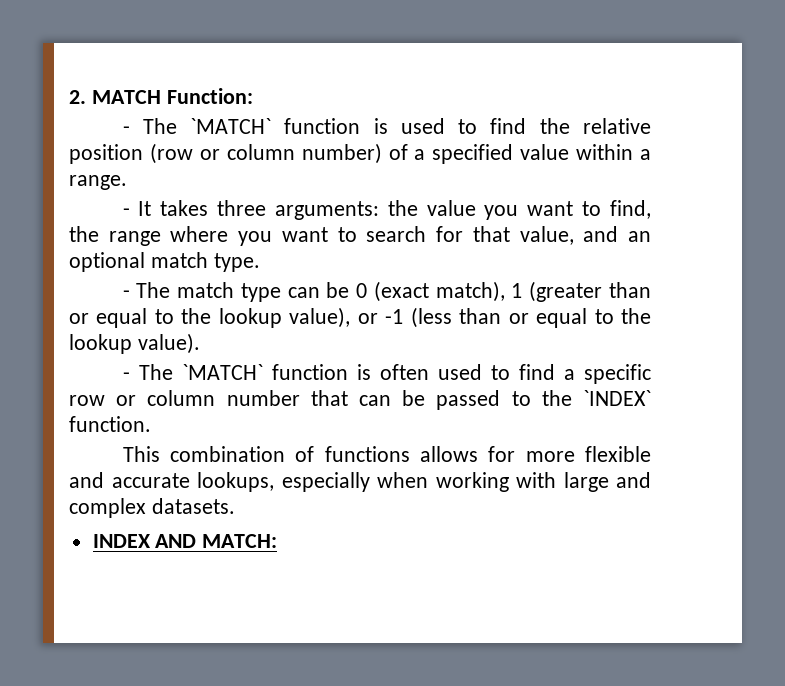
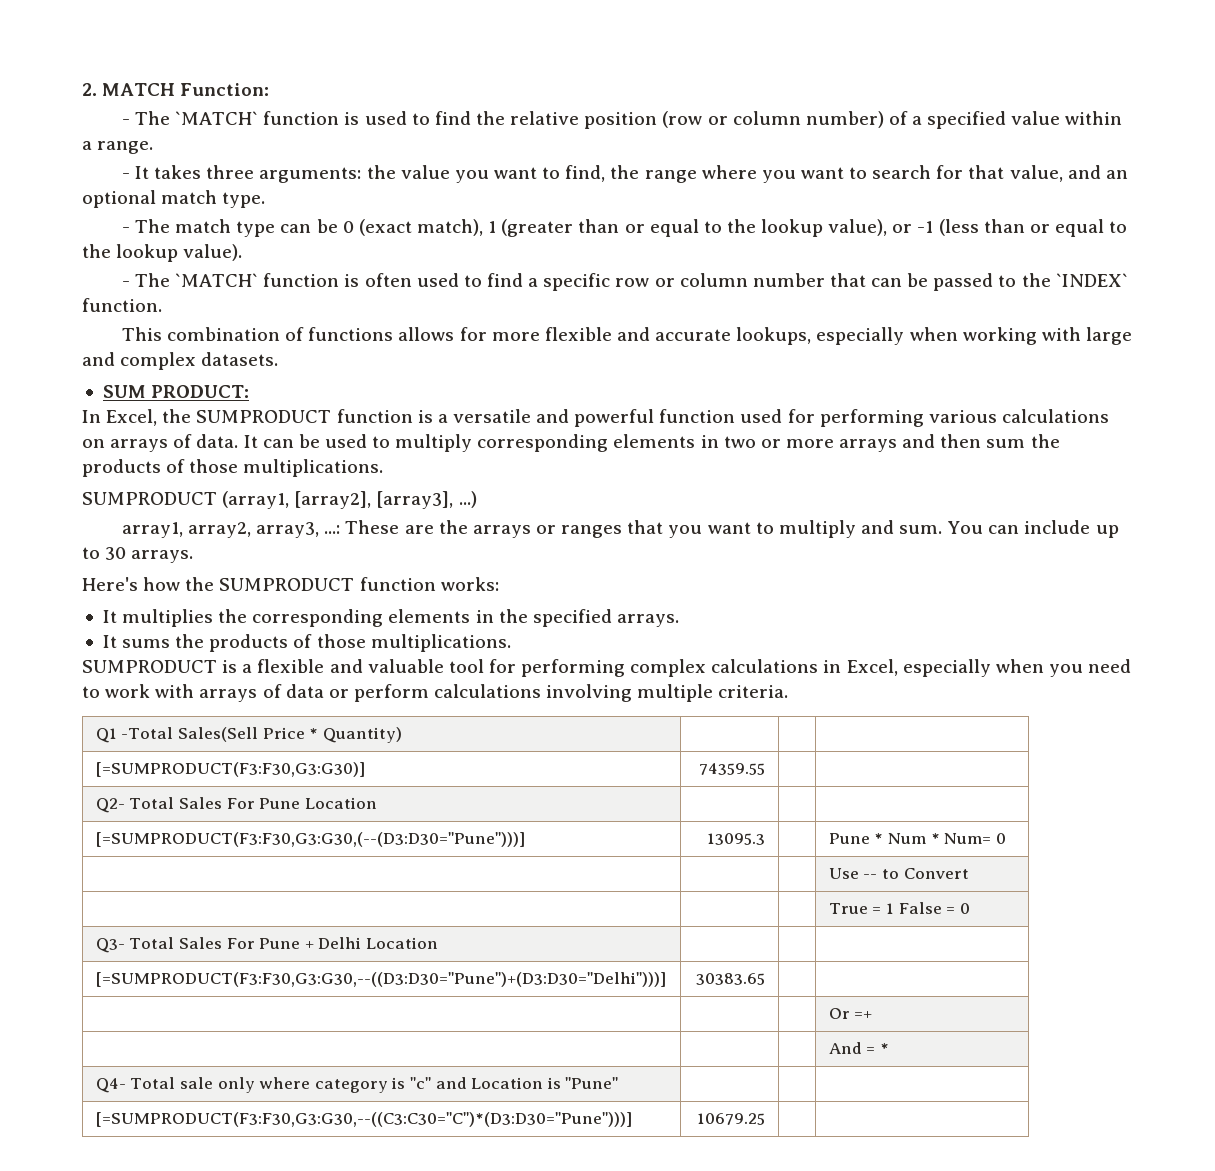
[92,534,278,548] INDEX AND MATCH: -> [102,385,250,398] [82,409,1109,427] [82,434,1060,452] [82,459,384,477] [82,491,477,509] [121,520,1119,538] [82,547,194,563] [82,577,499,591] [102,609,679,627] [102,634,511,652] [82,659,1132,677] [82,684,789,702] [95,727,402,743] [95,762,365,777] [699,763,766,775] [95,797,377,813] [95,832,525,847] [707,833,766,845] [828,833,1006,844] [828,868,969,879] [828,902,970,914] [95,937,439,953] [95,972,666,987] [696,973,766,985] [828,1008,873,1019] [828,1042,890,1054] [95,1077,619,1093] [95,1112,632,1127] [697,1113,766,1125] SUM PRODUCT: // In Excel, the SUMPRODUCT function is a versatile and powerful function used for performing various calculations on arrays of data. It can be used to multiply corresponding elements in two or more arrays and then sum the products of those multiplications. // SUMPRODUCT (array1, [array2], [array3], ...) // array1, array2, array3, ...: These are the arrays or ranges that you want to multiply and sum. You can include up to 30 arrays. // Here's how the SUMPRODUCT function works: // It multiplies the corresponding elements in the specified arrays. // It sums the products of those multiplications. // SUMPRODUCT is a flexible and valuable tool for performing complex calculations in Excel, especially when you need to work with arrays of data or perform calculations involving multiple criteria. // Q1 -Total Sales(Sell Price * Quantity) | | | // [=SUMPRODUCT(F3:F30,G3:G30)] | 74359.55 | | // Q2- Total Sales For Pune Location | | | // [=SUMPRODUCT(F3:F30,G3:G30,(--(D3:D30="Pune")))] | 13095.3 | | Pune * Num * Num= 0 // | | | Use -- to Convert // | | | True = 1 False = 0 // Q3- Total Sales For Pune + Delhi Location | | | // [=SUMPRODUCT(F3:F30,G3:G30,--((D3:D30="Pune")+(D3:D30="Delhi")))] | 30383.65 | | // | | | Or =+ // | | | And = * // Q4- Total sale only where category is "c" and Location is "Pune" | | | // [=SUMPRODUCT(F3:F30,G3:G30,--((C3:C30="C")*(D3:D30="Pune")))] | 10679.25 | |

